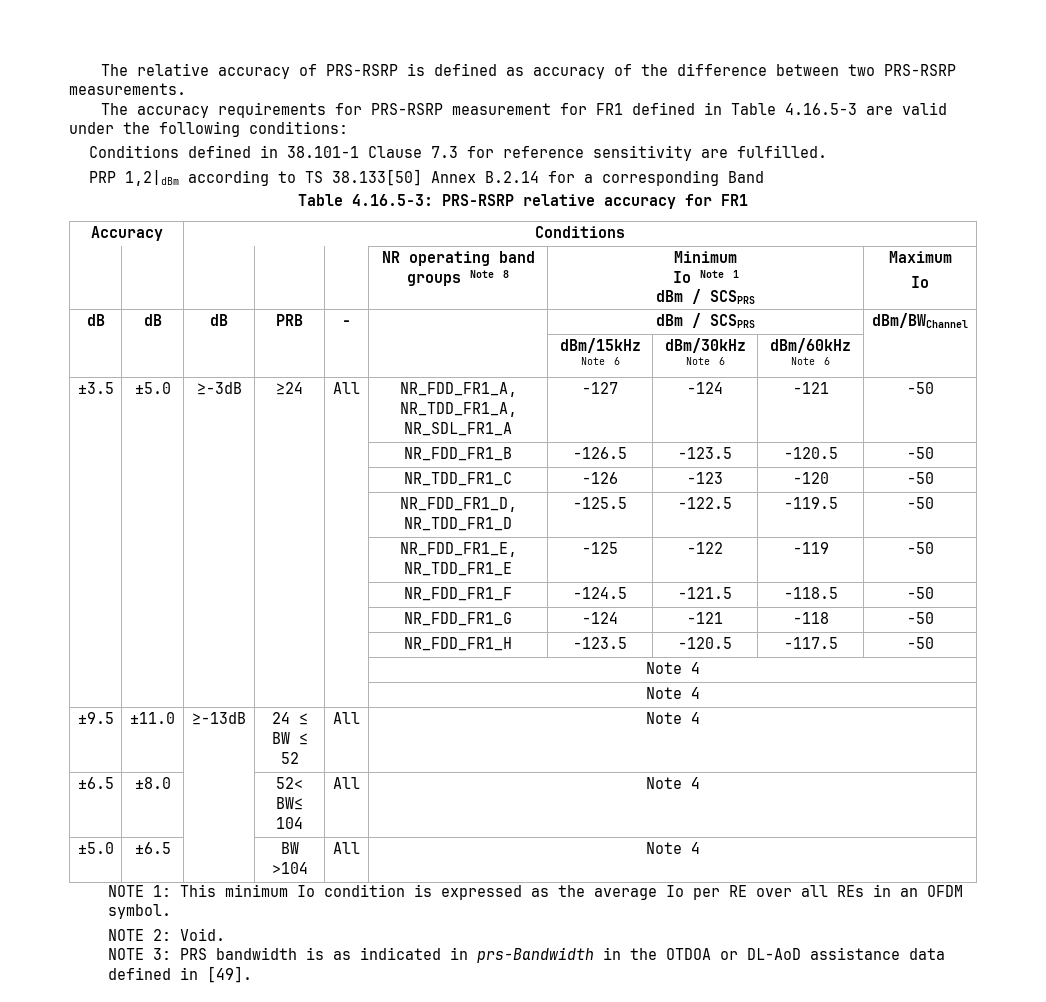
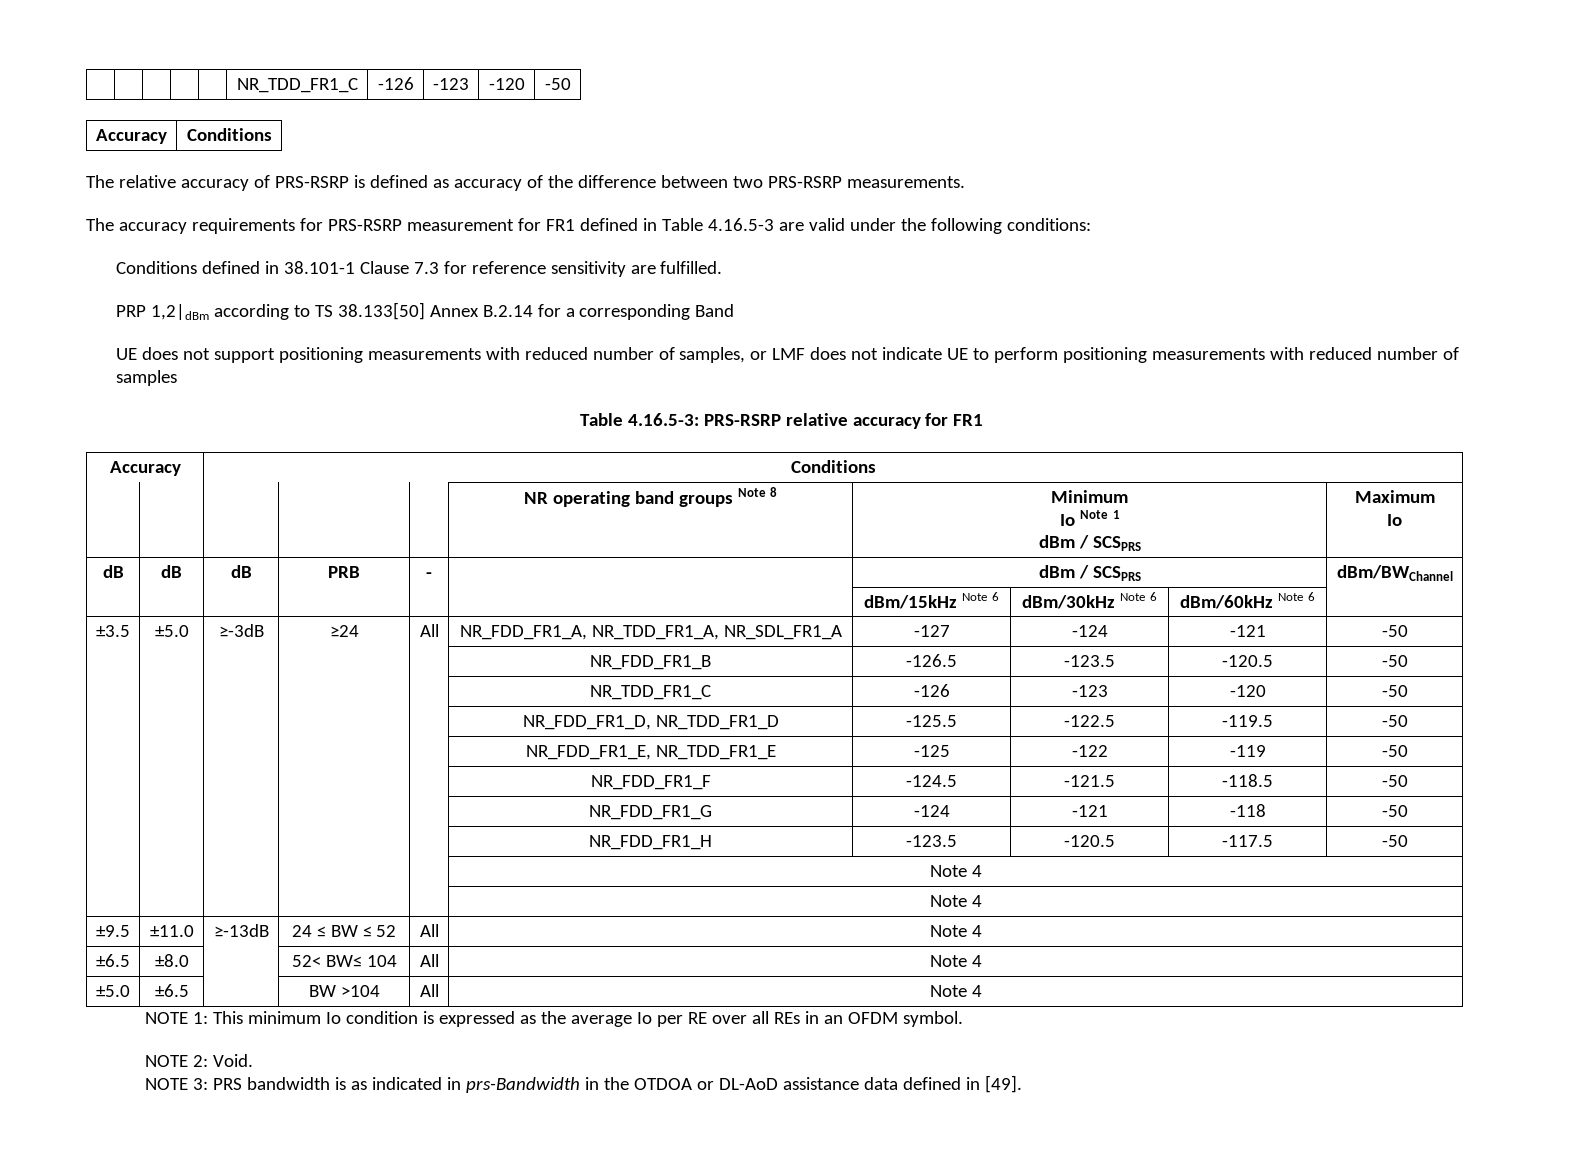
(101, 70) none -> [236,78,358,93] [377,77,414,90] [432,78,469,90] [488,78,525,90] [544,78,571,90] [96,129,167,144] [186,128,272,141] | | | | | NR_TDD_FR1_C | -126 | -123 | -120 | -50 // Accuracy | Conditions //
(764, 177) none -> [115,347,1460,363] [115,370,177,386] // UE does not support positioning measurements with reduced number of samples, or LMF does not indicate UE to perform positioning measurements with reduced number of samples

